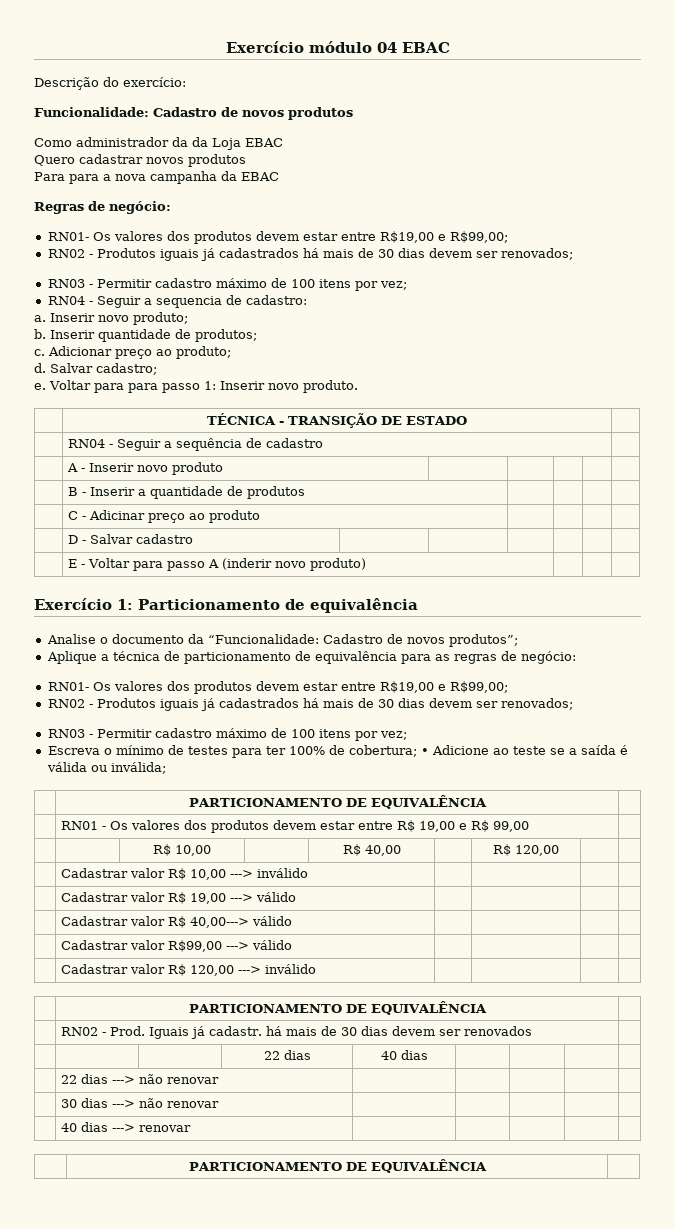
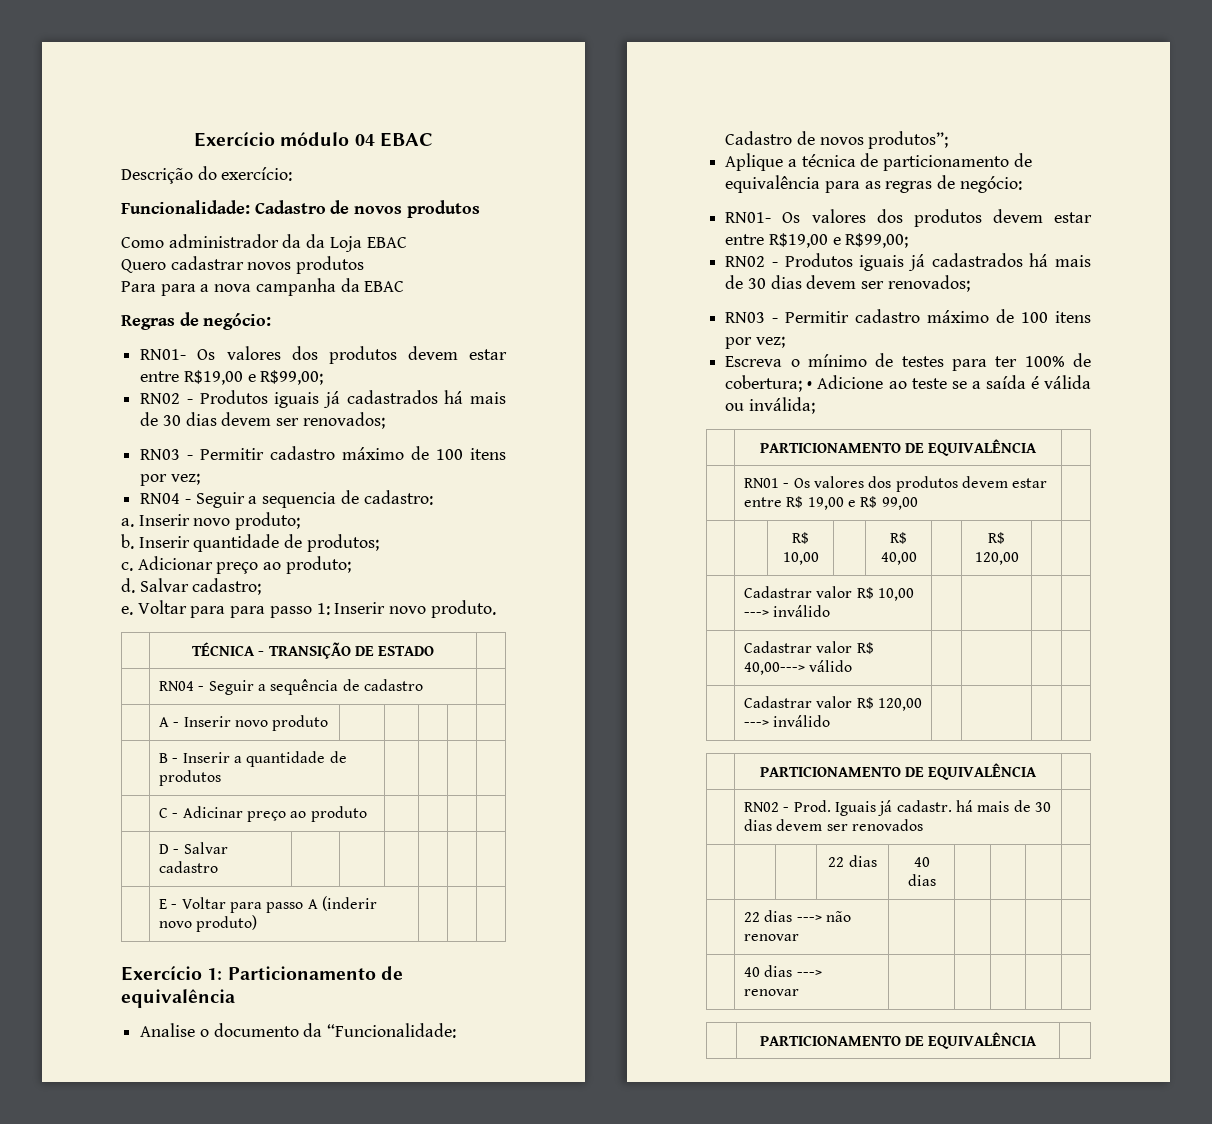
[61,892,297,904] // | Cadastrar valor R$ 19,00 ---> válido | | | | -> (831, 611) none
[61,940,293,952] // | Cadastrar valor R$99,00 ---> válido | | | | -> (853, 666) none
[61,1098,220,1108] // | 30 dias ---> não renovar | | | | | -> (799, 937) none

